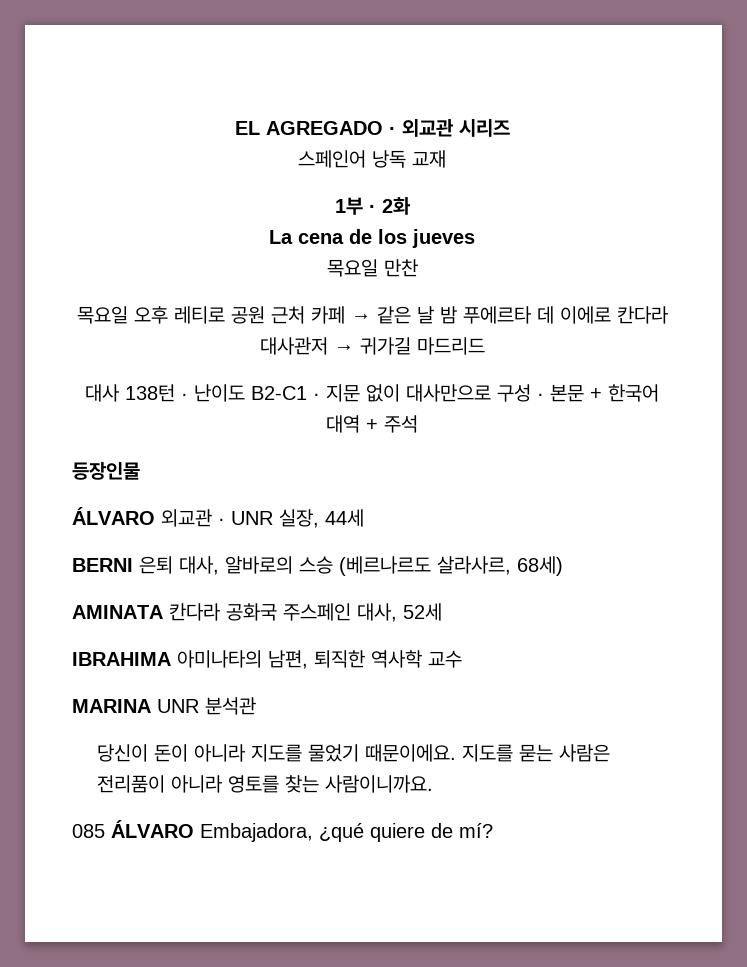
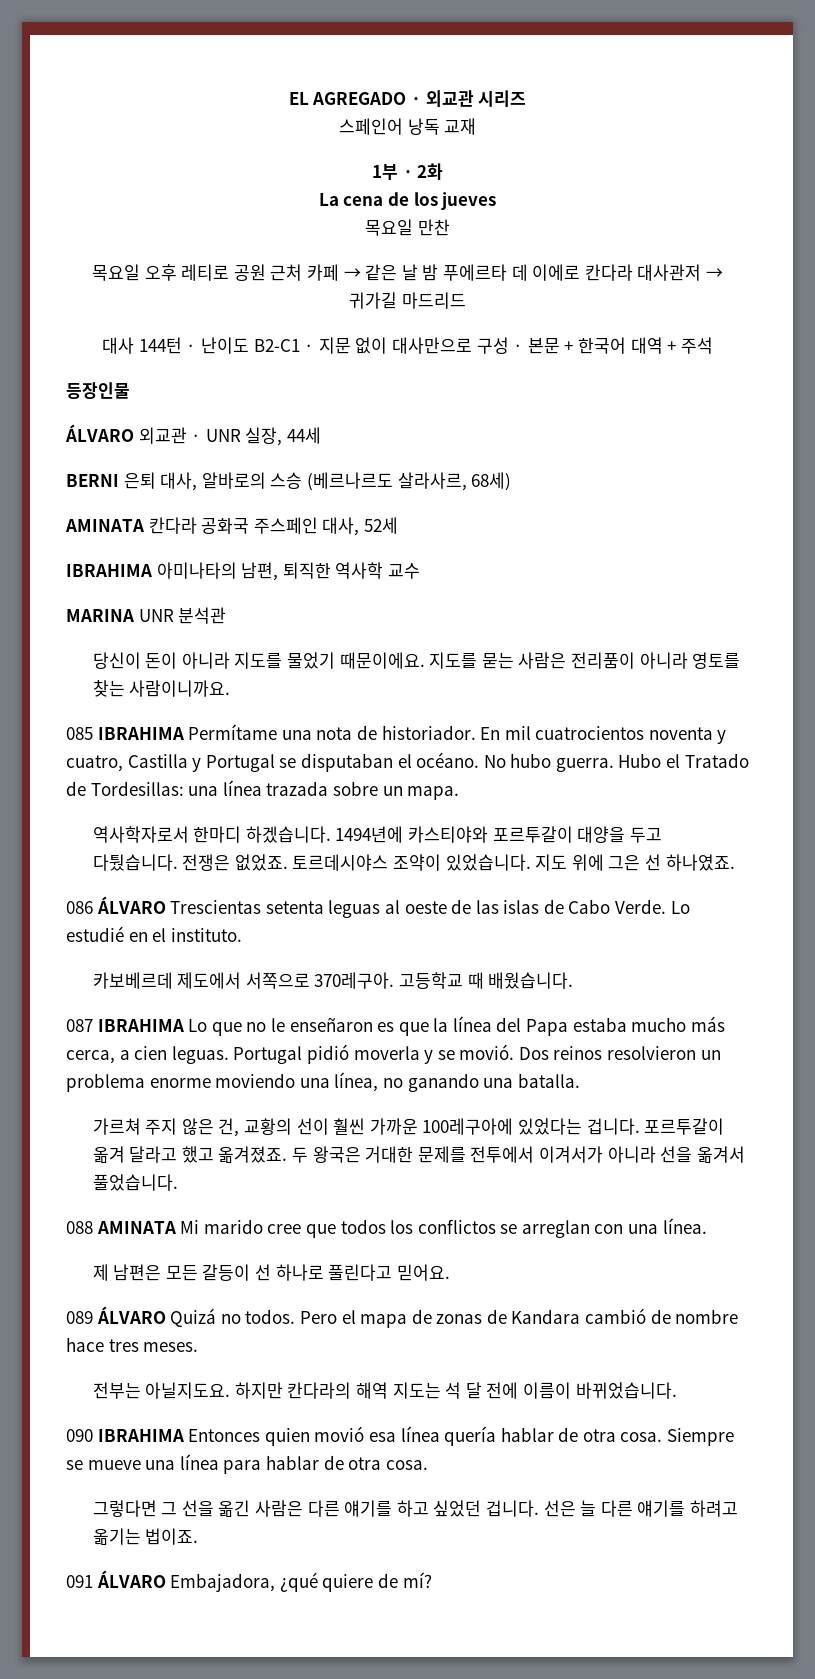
[125,384,175,402] 138턴 -> [138,337,182,354] 144턴
(105, 831) none -> [97,724,727,744] [66,752,749,772] [66,780,460,800] [92,826,662,843] [92,854,735,871] [66,896,690,918] [66,926,242,942] [92,972,574,989] [66,1016,725,1036] [66,1044,721,1064] [66,1072,580,1092] [92,1118,725,1137] [92,1146,745,1163] [92,1174,178,1191] [66,1218,707,1238] [92,1264,450,1281] [66,1306,739,1328] [66,1337,199,1352] [92,1382,677,1399] [66,1426,735,1446] [66,1454,428,1474] [92,1500,738,1517] [92,1528,199,1545] [66,1575,93,1588] IBRAHIMA Permítame una nota de historiador. En mil cuatrocientos noventa y cuatro, Castilla y Portugal se disputaban el océano. No hubo guerra. Hubo el Tratado de Tordesillas: una línea trazada sobre un mapa. // 역사학자로서 한마디 하겠습니다. 1494년에 카스티야와 포르투갈이 대양을 두고 다퉜습니다. 전쟁은 없었죠. 토르데시야스 조약이 있었습니다. 지도 위에 그은 선 하나였죠. // 086 ÁLVARO Trescientas setenta leguas al oeste de las islas de Cabo Verde. Lo estudié en el instituto. // 카보베르데 제도에서 서쪽으로 370레구아. 고등학교 때 배웠습니다. // 087 IBRAHIMA Lo que no le enseñaron es que la línea del Papa estaba mucho más cerca, a cien leguas. Portugal pidió moverla y se movió. Dos reinos resolvieron un problema enorme moviendo una línea, no ganando una batalla. // 가르쳐 주지 않은 건, 교황의 선이 훨씬 가까운 100레구아에 있었다는 겁니다. 포르투갈이 옮겨 달라고 했고 옮겨졌죠. 두 왕국은 거대한 문제를 전투에서 이겨서가 아니라 선을 옮겨서 풀었습니다. // 088 AMINATA Mi marido cree que todos los conflictos se arreglan con una línea. // 제 남편은 모든 갈등이 선 하나로 풀린다고 믿어요. // 089 ÁLVARO Quizá no todos. Pero el mapa de zonas de Kandara cambió de nombre hace tres meses. // 전부는 아닐지도요. 하지만 칸다라의 해역 지도는 석 달 전에 이름이 바뀌었습니다. // 090 IBRAHIMA Entonces quien movió esa línea quería hablar de otra cosa. Siempre se mueve una línea para hablar de otra cosa. // 그렇다면 그 선을 옮긴 사람은 다른 얘기를 하고 싶었던 겁니다. 선은 늘 다른 얘기를 하려고 옮기는 법이죠. // 091

